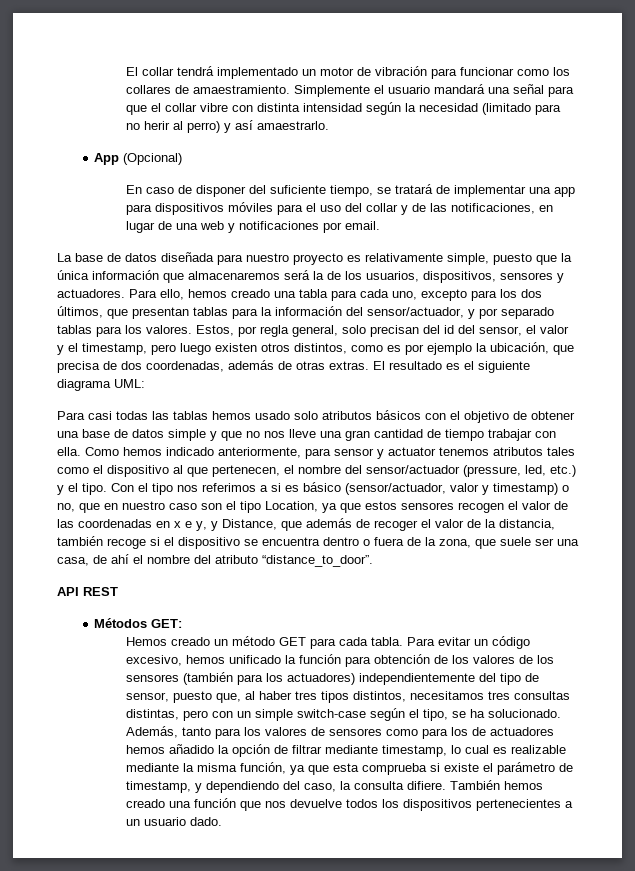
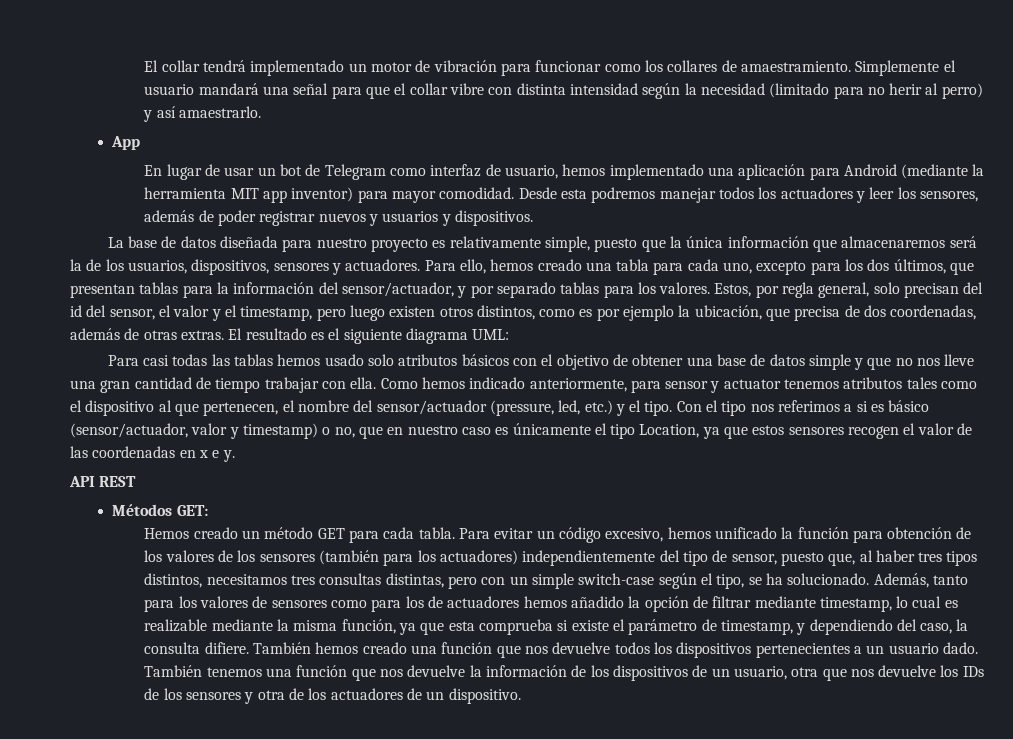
[123,153,183,165] (Opcional) -> (141, 143) none
[146,184,576,197] [126,202,554,215] [126,221,381,233] caso de disponer del suficiente tiempo, se tratará de implementar una app para dispositivos móviles para el uso del collar y de las notificaciones, en lugar de una web y notificaciones por email. -> [166,164,985,180] [144,187,978,203] [144,210,533,226] lugar de usar un bot de Telegram como interfaz de usuario, hemos implementado una aplicación para Android (mediante la herramienta MIT app inventor) para mayor comodidad. Desde esta podremos manejar todos los actuadores y leer los sensores, además de poder registrar nuevos y usuarios y dispositivos.
[201,503,222,510] son -> [495,423,591,435] es únicamente
[196,518,555,531] [57,536,579,549] [57,554,373,567] y, y Distance, que además de recoger el valor de la distancia, también recoge si el dispositivo se encuentra dentro o fuera de la zona, que suele ser una casa, de ahí el nombre del atributo “distance_to_door”. -> [222,450,235,462] y.
(223, 821) none -> [144,665,984,681] [144,688,521,704] También tenemos una función que nos devuelve la información de los dispositivos de un usuario, otra que nos devuelve los IDs de los sensores y otra de los actuadores de un dispositivo.

